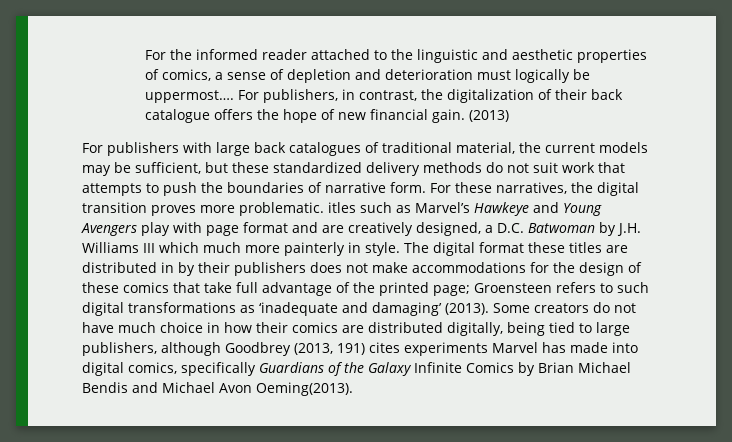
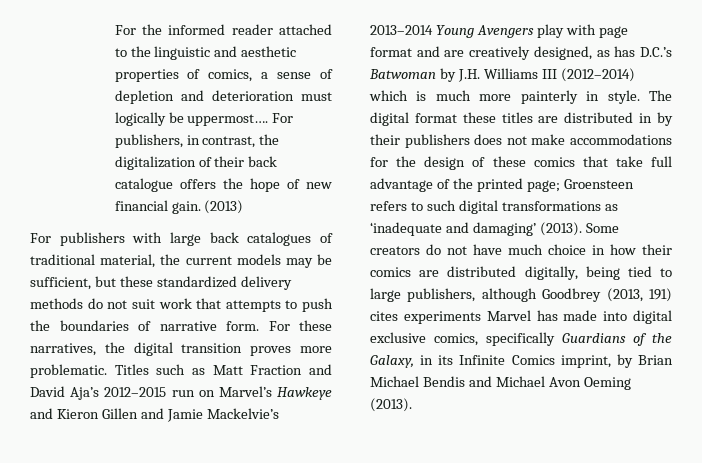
[328,202,356,213] itles -> [114,364,149,375] Titles
[415,202,559,216] Marvel’s Hawkeye and -> [212,364,332,375] [30,386,332,400] [30,408,279,422] [370,25,433,35] Matt Fraction and David Aja’s 2012–2015 run on Marvel’s Hawkeye and Kieron Gillen and Jamie Mackelvie’s 2013–2014
[485,223,524,233] a D.C. -> [596,46,672,57] as has D.C.’s
[159,242,199,253] which -> [560,68,635,82] [369,90,427,101] (2012–2014) which is
(124, 369) none -> [370,332,426,343] exclusive
[368,362,412,376] Galaxy -> [370,355,454,368] Galaxy, in its
(514, 367) none -> [560,355,611,368] imprint,
[256,382,353,396] Oeming(2013). -> [583,377,631,390] [370,398,412,412] Oeming (2013).

